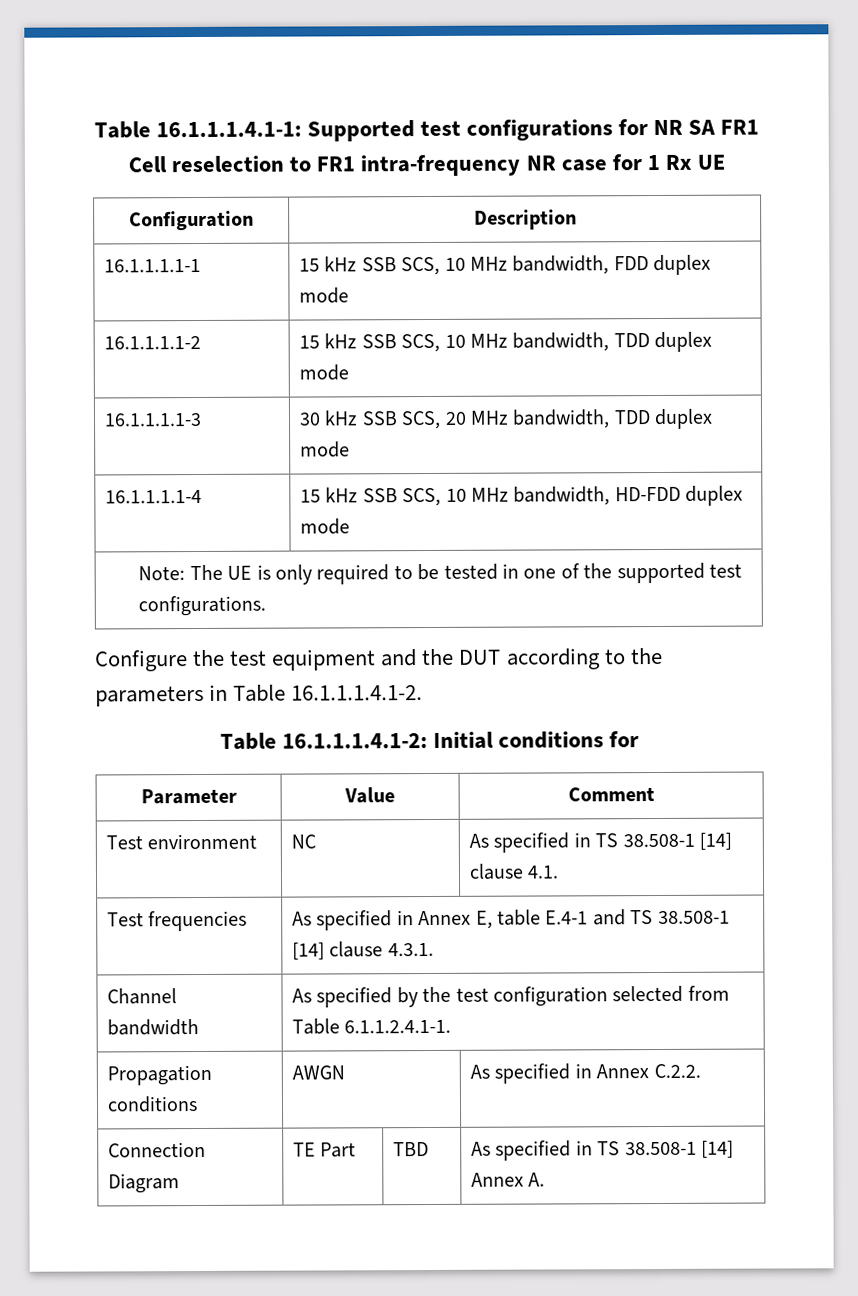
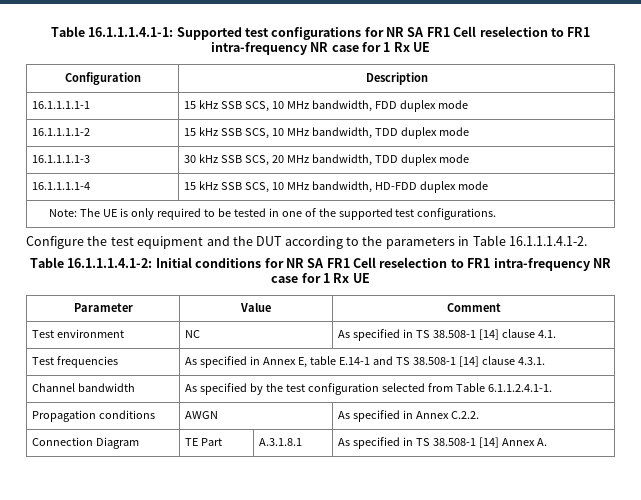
(640, 739) none -> [285,257,611,271] [271,273,370,283] NR SA FR1 Cell reselection to FR1 intra-frequency NR case for 1 Rx UE
[545,910,589,925] E.4-1 -> [339,357,371,365] E.14-1
[392,1142,429,1157] TBD -> [259,438,303,446] A.3.1.8.1

